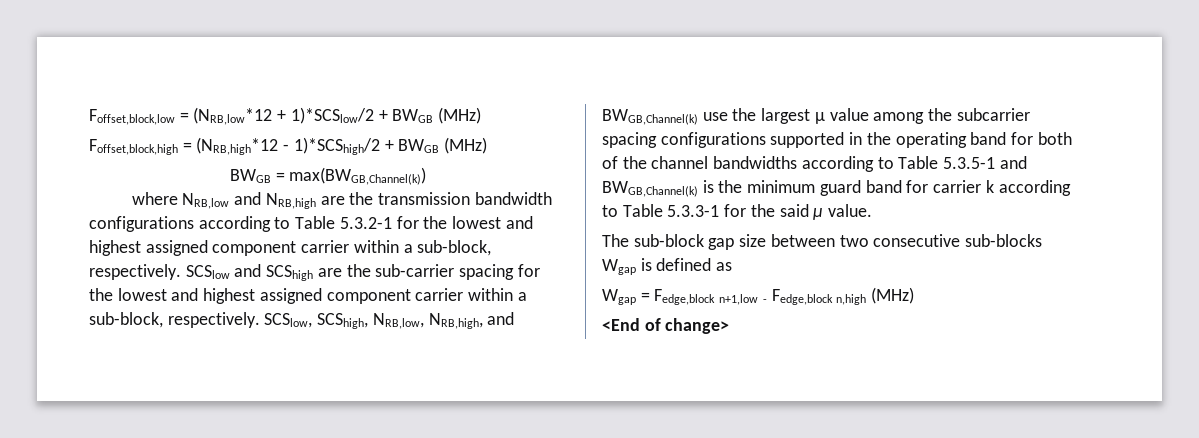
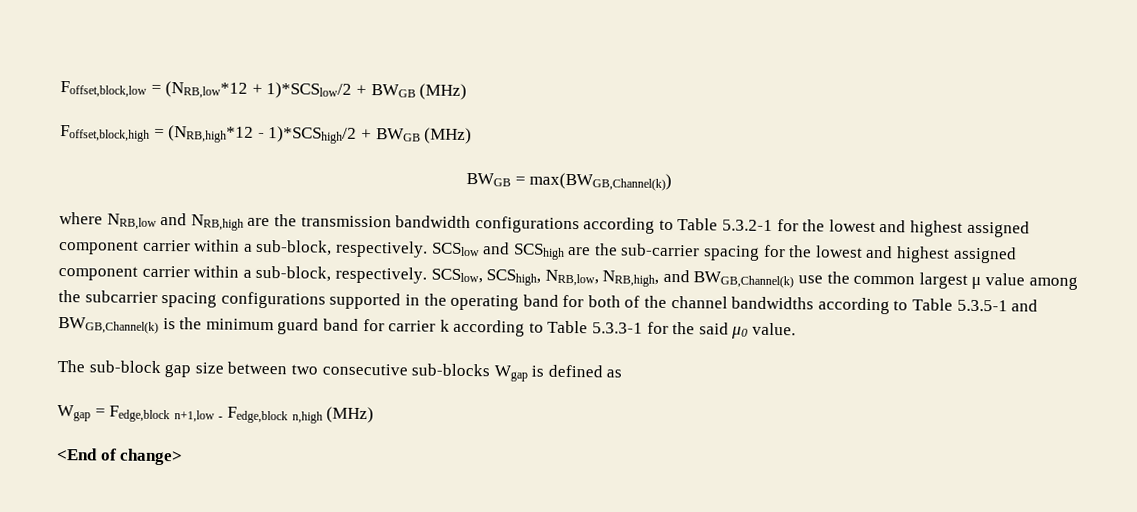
(757, 114) none -> [853,275,916,285] common
[813,208,824,220] μ -> [731,326,749,339] μ0

